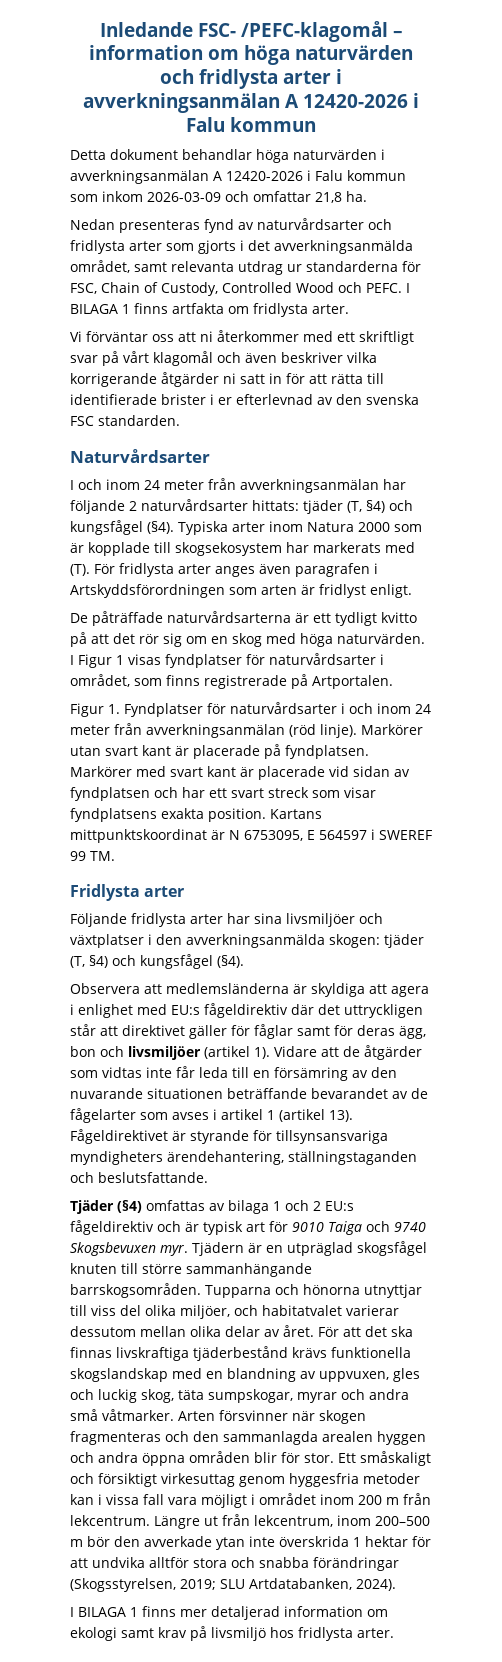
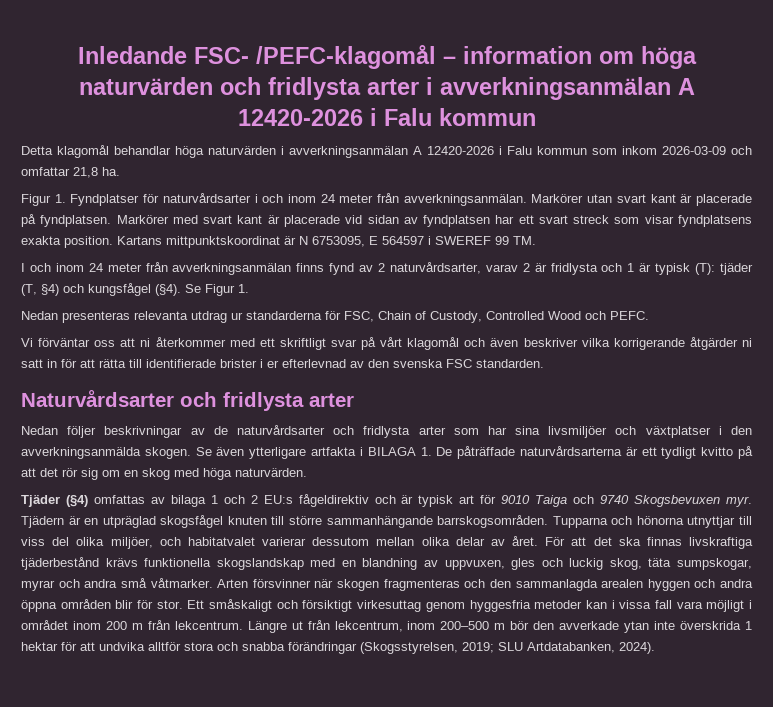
[110,149,178,160] dokument -> [57,145,109,158] klagomål
[70,218,392,233] [70,240,413,254] [70,260,167,273] Nedan presenteras fynd av naturvårdsarter och fridlysta arter som gjorts i det avverkningsanmälda området, samt -> [21,193,753,206] [21,214,753,227] [21,236,536,248] [21,262,754,275] [21,283,249,296] [21,311,130,323] Figur 1. Fyndplatser för naturvårdsarter i och inom 24 meter från avverkningsanmälan. Markörer utan svart kant är placerade på fyndplatsen. Markörer med svart kant är placerade vid sidan av fyndplatsen har ett svart streck som visar fyndplatsens exakta position. Kartans mittpunktskoordinat är N 6753095, E 564597 i SWEREF 99 TM. // I och inom 24 meter från avverkningsanmälan finns fynd av 2 naturvårdsarter, varav 2 är fridlysta och 1 är typisk (T): tjäder (T, §4) och kungsfågel (§4). Se Figur 1. // Nedan presenteras
[406,283,410,293] [70,303,349,317] I BILAGA 1 finns artfakta om fridlysta arter. -> (649, 315) none
[70,478,406,493] [70,499,413,514] [70,520,422,535] [70,542,415,556] [70,563,378,577] [70,584,412,598] // I och inom 24 meter från avverkningsanmälan har följande 2 naturvårdsarter hittats: tjäder (T, §4) och kungsfågel (§4). Typiska arter inom Natura 2000 som är kopplade till skogsekosystem har markerats med (T). För fridlysta arter anges även paragrafen i Artskyddsförordningen som arten är fridlyst enligt. // -> [180,392,354,411] [21,425,752,438] [21,447,432,459] och fridlysta arter // Nedan följer beskrivningar av de naturvårdsarter och fridlysta arter som har sina livsmiljöer och växtplatser i den avverkningsanmälda skogen. Se även ytterligare artfakta i BILAGA 1.
[70,653,384,668] [70,674,393,689] [70,702,431,717] [70,723,423,738] [70,744,369,759] [70,766,410,780] [70,787,376,801] [70,808,322,822] [70,829,432,843] [70,851,115,861] [70,884,185,901] [70,913,383,927] [70,934,424,948] [70,954,244,969] [70,983,429,997] [70,1003,423,1018] [70,1024,426,1039] [70,1045,422,1060] [70,1066,397,1081] [70,1088,428,1099] [70,1108,353,1123] [70,1129,388,1144] [70,1151,417,1165] [70,1172,208,1183] I Figur 1 visas fyndplatser för naturvårdsarter i området, som finns registrerade på Artportalen. // Figur 1. Fyndplatser för naturvårdsarter i och inom 24 meter från avverkningsanmälan (röd linje). Markörer utan svart kant är placerade på fyndplatsen. Markörer med svart kant är placerade vid sidan av fyndplatsen och har ett svart streck som visar fyndplatsens exakta position. Kartans mittpunktskoordinat är N 6753095, E 564597 i SWEREF 99 TM. // Fridlysta arter // Följande fridlysta arter har sina livsmiljöer och växtplatser i den avverkningsanmälda skogen: tjäder (T, §4) och kungsfågel (§4). // Observera att medlemsländerna är skyldiga att agera i enlighet med EU:s fågeldirektiv där det uttryckligen står att direktivet gäller för fåglar samt för deras ägg, bon och livsmiljöer (artikel 1). Vidare att de åtgärder som vidtas inte får leda till en försämring av den nuvarande situationen beträffande bevarandet av de fågelarter som avses i artikel 1 (artikel 13). Fågeldirektivet är styrande för tillsynsansvariga myndigheters ärendehantering, ställningstaganden och beslutsfattande. -> (307, 472) none
[70,1606,388,1620] [70,1626,394,1641] // I BILAGA 1 finns mer detaljerad information om ekologi samt krav på livsmiljö hos fridlysta arter. -> (655, 648) none

